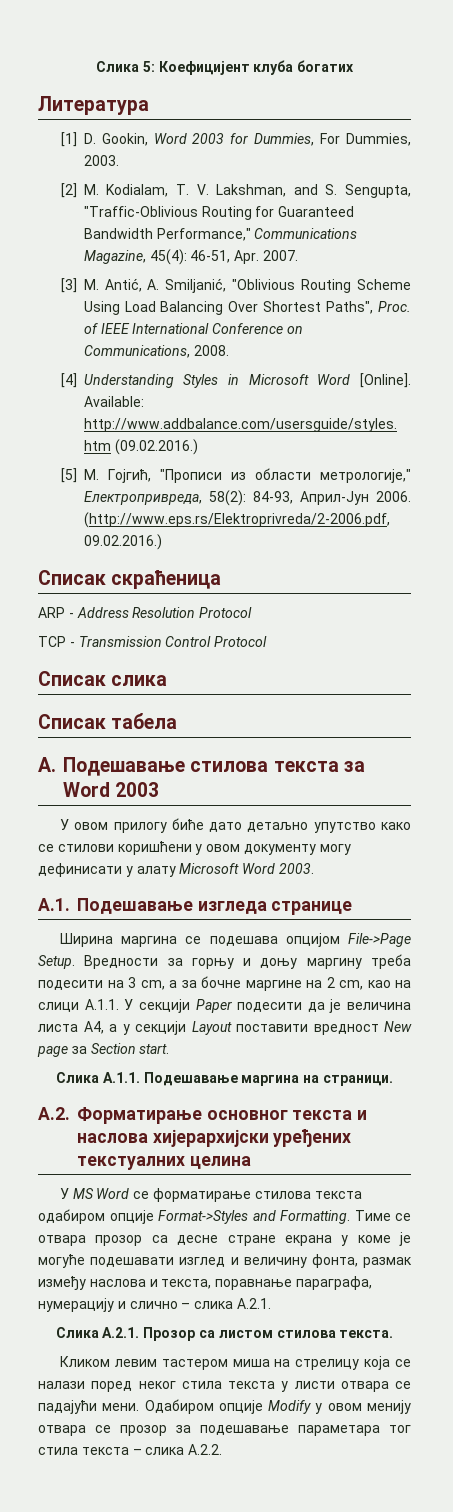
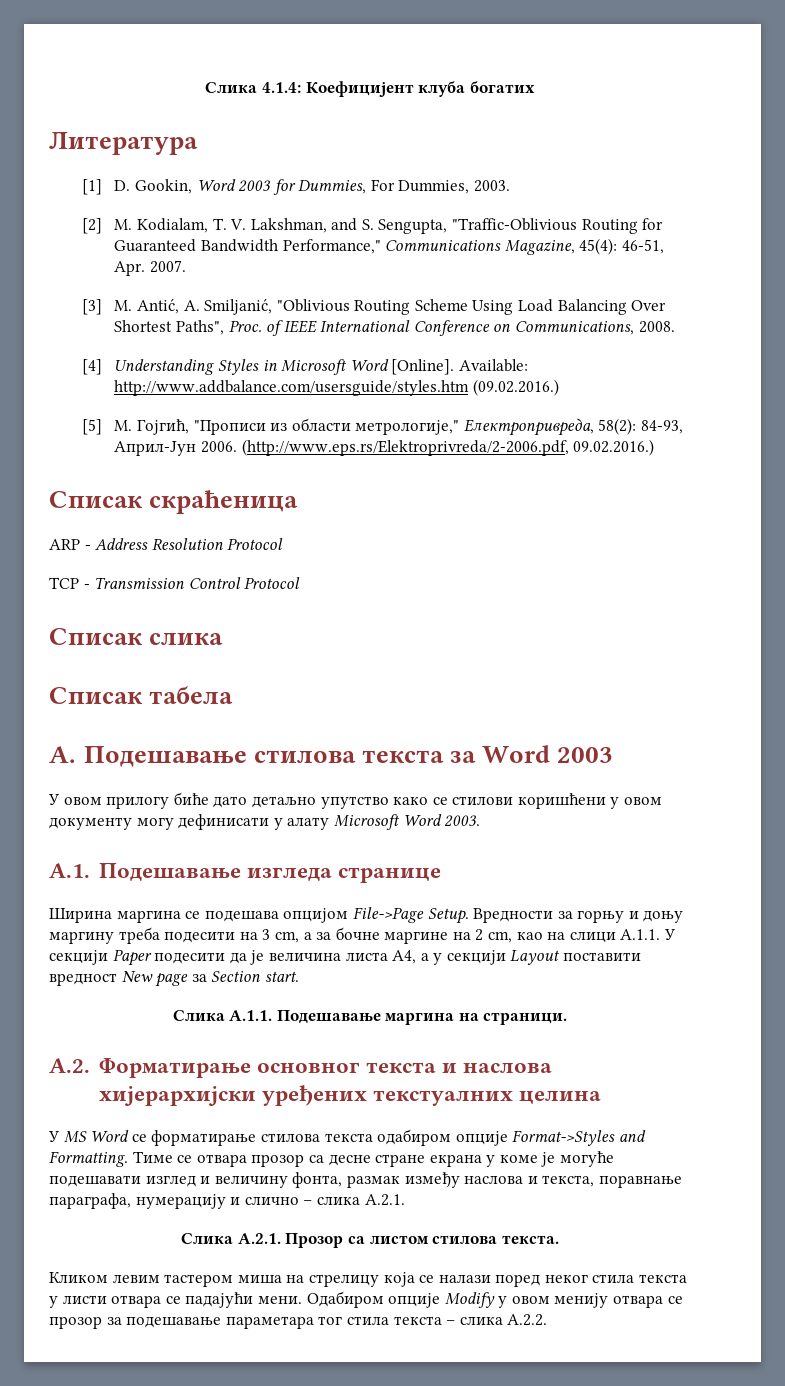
[95,61,155,72] Слика 5: -> [205,82,301,93] Слика 4.1.4:

